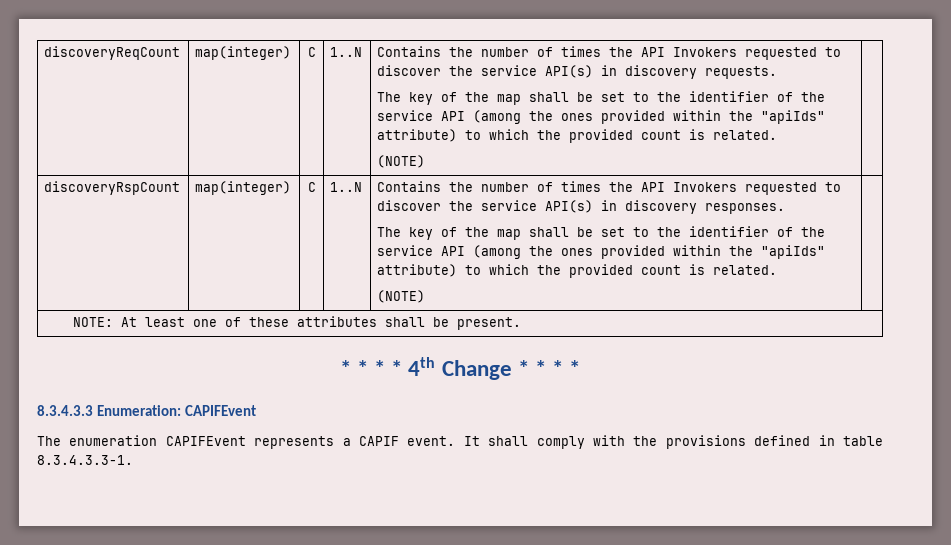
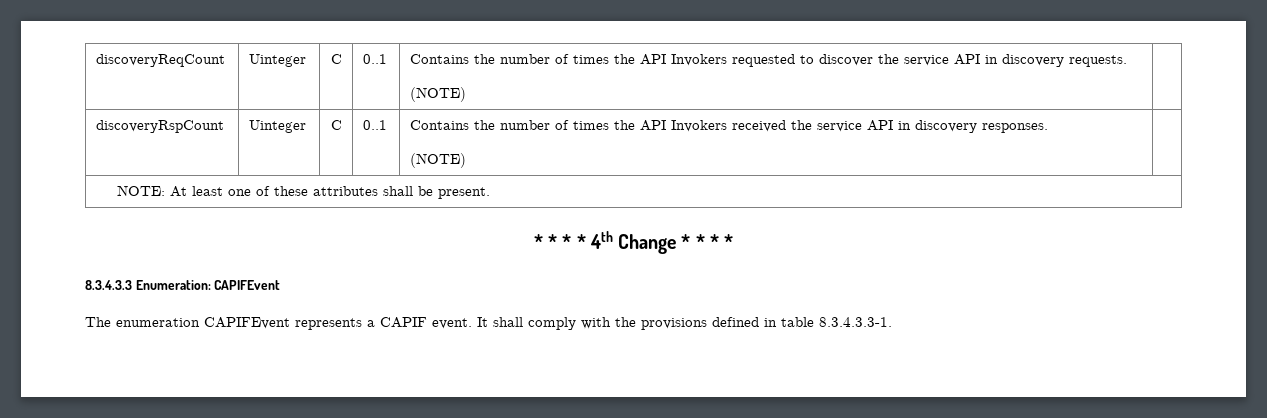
[195,46,292,60] [307,47,316,57] [330,47,363,57] map(integer) | C | 1..N -> [248,54,306,67] [330,54,342,64] [362,54,387,64] Uinteger | C | 0..1
[545,65,594,78] API(s) -> [953,54,980,65] API
[377,91,826,105] [377,110,826,124] [377,129,778,143] // The key of the map shall be set to the identifier of the service API (among the ones provided within the "apiIds" attribute) to which the provided count is related. -> (1127, 61) none
[195,181,292,195] [307,182,316,192] [330,182,363,192] [377,181,842,195] [377,200,594,213] map(integer) | C | 1..N | Contains the number of times the API Invokers requested to discover the service API(s) -> [248,120,306,133] [330,120,342,130] [362,120,387,130] [409,120,893,132] Uinteger | C | 0..1 | Contains the number of times the API Invokers received the service API
[377,226,826,240] [377,245,826,259] [377,264,778,278] // The key of the map shall be set to the identifier of the service API (among the ones provided within the "apiIds" attribute) to which the provided count is related. -> (1048, 128) none

